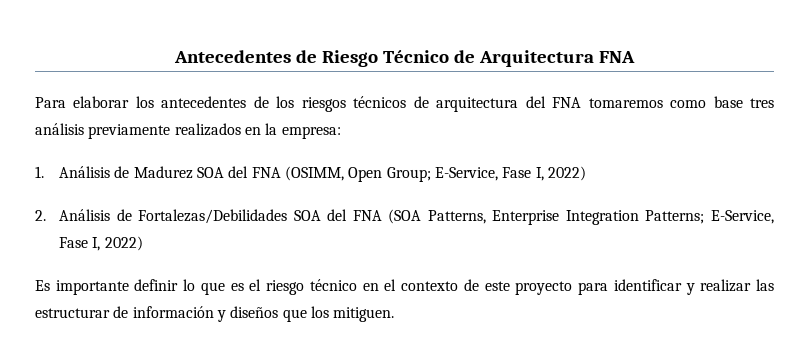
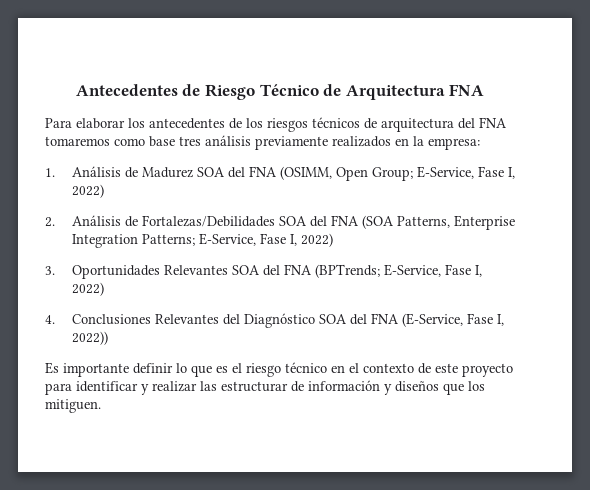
(143, 243) none -> [45,264,482,279] [71,282,104,296] [45,313,504,328] [71,331,108,345] // 3. Oportunidades Relevantes SOA del FNA (BPTrends; E-Service, Fase I, 2022) // 4. Conclusiones Relevantes del Diagnóstico SOA del FNA (E-Service, Fase I, 2022))

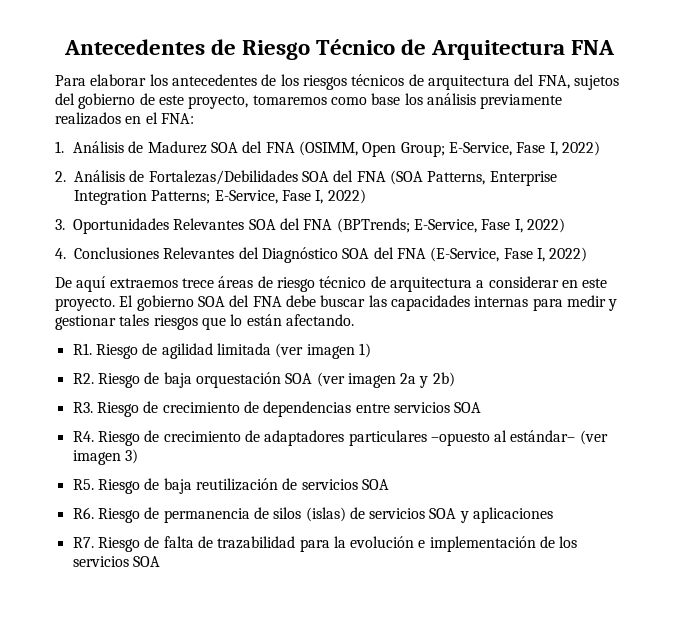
[479,117,507,128] FNA -> [537,75,619,90] [55,93,249,109] FNA, sujetos del gobierno de este proyecto,
[179,136,201,146] tres -> [404,93,423,105] los
[413,136,480,150] la empresa: -> [145,112,194,124] el FNA:
[71,331,108,345] [45,362,513,377] [45,380,485,395] [45,399,101,413] 2022)) // Es importante definir lo que es el riesgo técnico en el contexto de este proyecto para identificar y realizar las estructurar de información y diseños que los mitiguen. -> [549,247,588,262] [55,276,608,292] [55,295,618,311] [55,314,354,330] [72,343,371,359] [72,372,455,388] [72,401,482,417] [72,430,608,446] [72,449,138,465] [72,478,389,494] [72,507,554,523] [72,536,578,552] [72,556,160,567] 2022) // De aquí extraemos trece áreas de riesgo técnico de arquitectura a considerar en este proyecto. El gobierno SOA del FNA debe buscar las capacidades internas para medir y gestionar tales riesgos que lo están afectando. // R1. Riesgo de agilidad limitada (ver imagen 1) // R2. Riesgo de baja orquestación SOA (ver imagen 2a y 2b) // R3. Riesgo de crecimiento de dependencias entre servicios SOA // R4. Riesgo de crecimiento de adaptadores particulares –opuesto al estándar– (ver imagen 3) // R5. Riesgo de baja reutilización de servicios SOA // R6. Riesgo de permanencia de silos (islas) de servicios SOA y aplicaciones // R7. Riesgo de falta de trazabilidad para la evolución e implementación de los servicios SOA

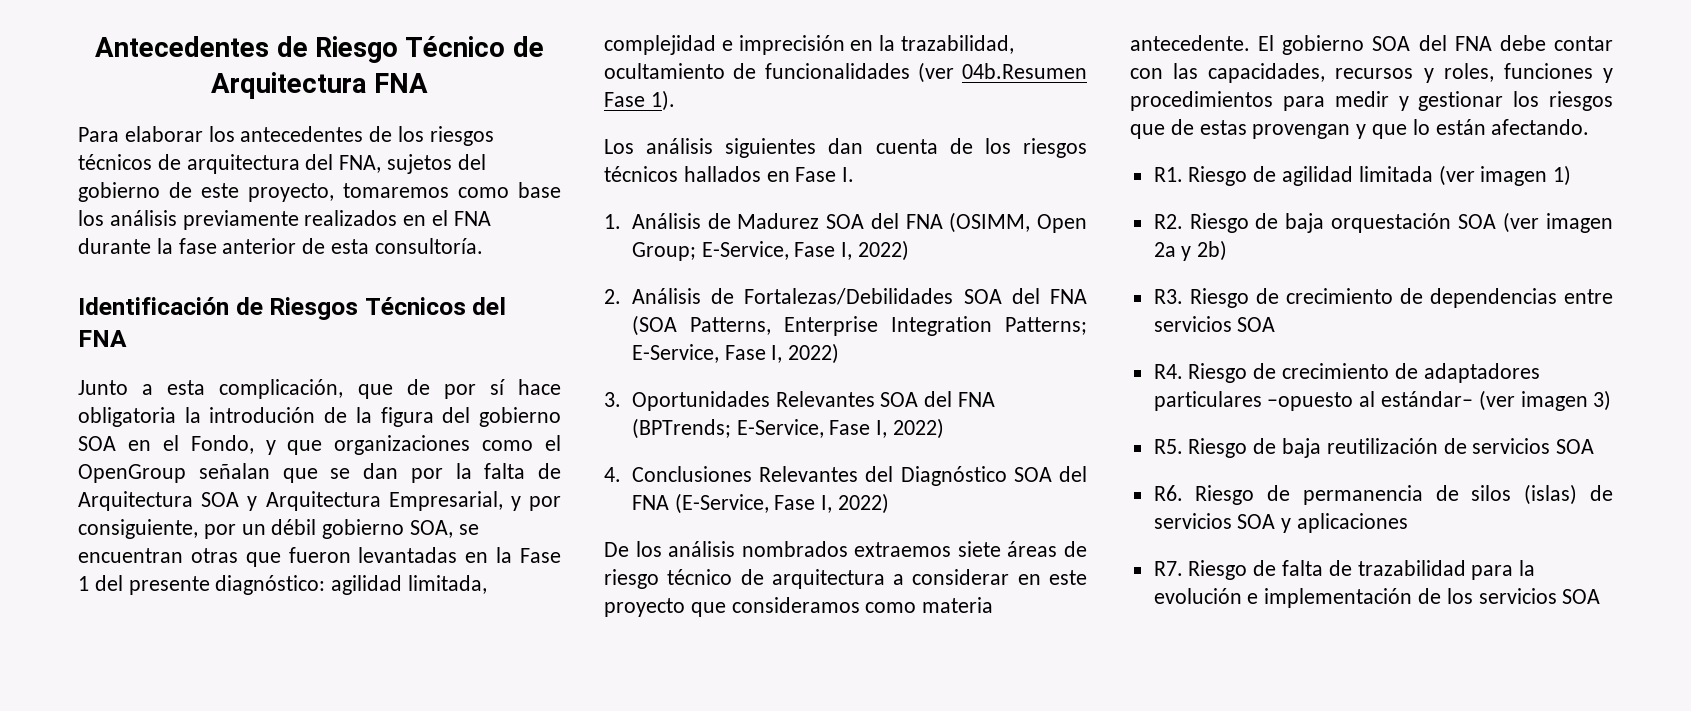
[160,113,194,124] FNA: -> [453,211,491,226] [78,238,483,254] [78,297,507,320] [78,330,127,347] [78,379,561,399] [78,407,561,427] [78,435,561,455] [78,463,561,483] [78,491,561,511] [78,519,479,539] [78,547,561,567] [78,575,488,595] [604,35,1015,55] [604,62,1087,83] [604,90,675,111] [604,138,1087,158] [604,166,855,182] FNA durante la fase anterior de esta consultoría. // Identificación de Riesgos Técnicos del FNA // Junto a esta complicación, que de por sí hace obligatoria la introdución de la figura del gobierno SOA en el Fondo, y que organizaciones como el OpenGroup señalan que se dan por la falta de Arquitectura SOA y Arquitectura Empresarial, y por consiguiente, por un débil gobierno SOA, se encuentran otras que fueron levantadas en la Fase 1 del presente diagnóstico: agilidad limitada, complejidad e imprecisión en la trazabilidad, ocultamiento de funcionalidades (ver 04b.Resumen Fase 1). // Los análisis siguientes dan cuenta de los riesgos técnicos hallados en Fase I.
[76,276,214,292] aquí extraemos trece -> [635,541,1001,557] los análisis nombrados extraemos siete
[55,297,115,311] proyecto. -> [604,597,994,617] [1130,35,1250,51] proyecto que consideramos como materia antecedente.
[320,295,529,311] buscar las capacidades internas -> [1554,36,1613,51] [1130,63,1613,83] [1130,91,1273,111] contar con las capacidades, recursos y roles, funciones y procedimientos
[119,314,150,326] tales -> [1513,91,1540,107] los
(226, 323) none -> [1170,119,1408,139] de estas provengan y que

